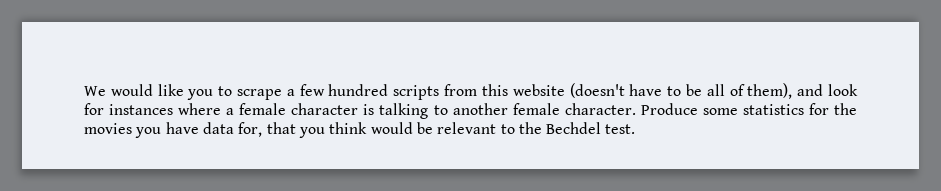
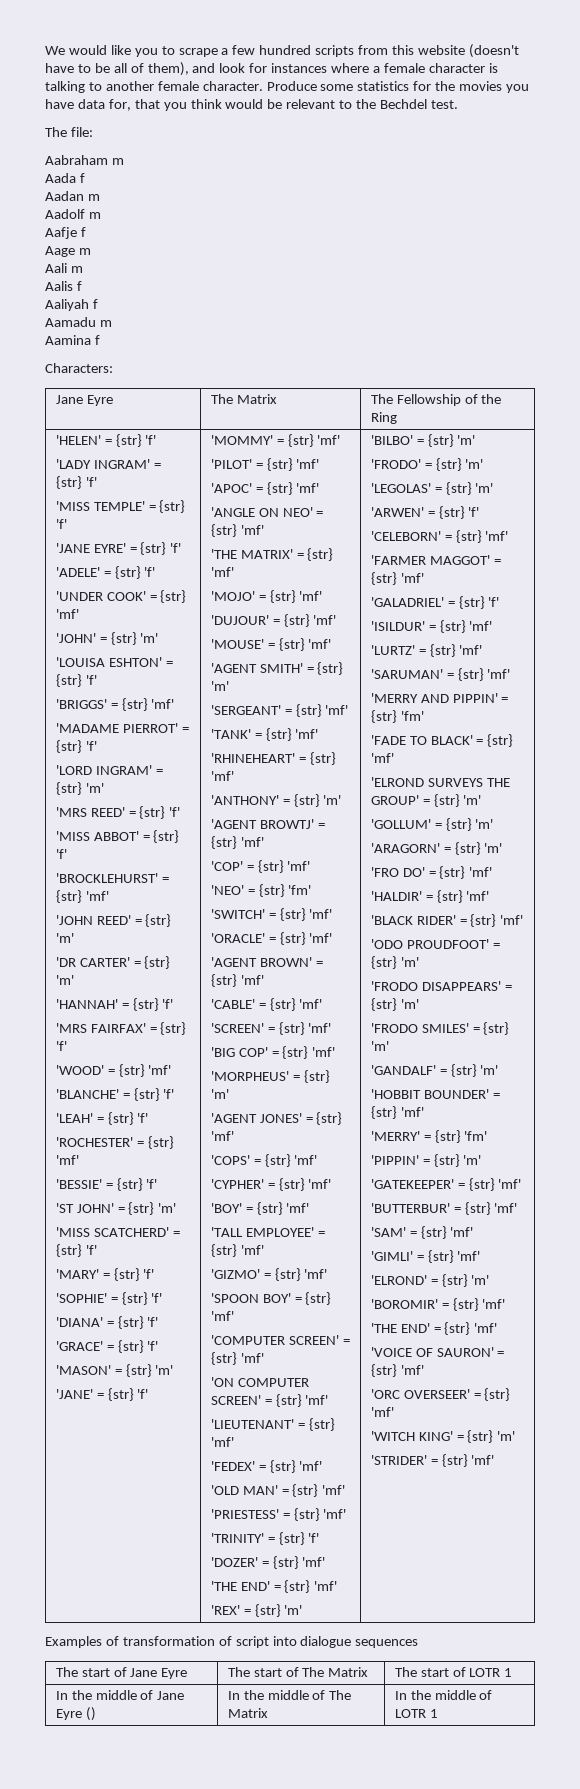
(636, 129) none -> [45,127,93,137] [45,155,124,165] [45,173,85,183] [45,191,100,201] [45,209,101,219] [45,227,86,239] [45,246,91,257] [45,263,83,273] [45,281,82,291] [45,299,98,311] [45,317,112,327] [45,335,100,345] [45,363,113,373] [55,395,113,406] [210,394,277,404] [370,394,502,406] [370,412,397,424] [55,434,157,447] [55,459,161,469] [55,476,97,489] [55,500,186,513] [55,519,67,529] [55,542,182,555] [55,566,156,579] [55,590,187,603] [55,609,79,619] [55,632,159,645] [55,657,173,667] [55,674,97,687] [55,698,175,711] [55,723,189,733] [55,740,97,753] [55,765,163,775] [55,782,104,795] [55,806,181,819] [55,830,180,843] [55,849,67,859] [55,873,169,883] [55,890,109,903] [55,914,172,927] [55,933,74,943] [55,956,171,969] [55,975,74,985] [55,998,174,1011] [55,1022,187,1035] [55,1041,67,1051] [55,1064,172,1077] [55,1088,175,1101] [55,1112,149,1125] [55,1136,174,1149] [55,1155,79,1165] [55,1178,158,1191] [55,1202,177,1215] [55,1227,180,1237] [55,1244,97,1257] [55,1268,155,1281] [55,1292,163,1305] [55,1316,159,1329] [55,1340,159,1353] [55,1364,174,1377] [55,1388,149,1401] [210,434,341,447] [210,458,320,471] [210,482,320,495] [210,507,324,517] [210,524,264,537] [210,548,334,561] [210,567,234,577] [210,590,323,603] [210,614,337,627] [210,638,332,651] [210,662,344,675] [210,681,229,691] [210,704,349,717] [210,728,319,741] [210,752,336,765] [210,771,234,781] [210,794,342,807] [210,819,325,829] [210,836,264,849] [210,860,311,873] [210,884,312,897] [210,908,333,921] [210,932,333,945] [210,957,323,967] [210,974,264,987] [210,998,323,1011] [210,1022,332,1035] [210,1046,336,1059] [210,1070,330,1083] [210,1089,229,1099] [210,1112,343,1125] [210,1131,234,1141] [210,1154,318,1167] [210,1178,332,1191] [210,1202,310,1215] [210,1227,325,1237] [210,1244,264,1257] [210,1268,328,1281] [210,1292,332,1305] [210,1311,234,1321] [210,1335,350,1345] [210,1352,264,1365] [210,1377,309,1387] [210,1394,329,1407] [210,1418,335,1431] [210,1437,234,1447] [210,1460,323,1473] [210,1484,346,1497] [210,1508,347,1521] [210,1532,320,1545] [210,1556,326,1569] [210,1580,338,1593] [210,1604,303,1617] [370,434,476,447] [370,458,484,471] [370,482,494,495] [370,506,480,519] [370,530,509,543] [370,555,501,565] [370,572,424,585] [370,596,500,609] [370,620,493,633] [370,644,483,657] [370,668,511,681] [370,693,509,703] [370,710,424,723] [370,734,514,747] [370,753,394,763] [370,777,510,787] [370,794,482,807] [370,818,494,831] [370,842,503,855] [370,866,493,879] [370,890,490,903] [370,914,524,927] [370,939,500,949] [370,956,419,969] [370,981,512,991] [370,998,419,1011] [370,1022,510,1035] [370,1041,389,1051] [370,1064,499,1077] [370,1089,500,1099] [370,1106,424,1119] [370,1130,488,1143] [370,1154,482,1167] [370,1178,522,1191] [370,1202,518,1215] [370,1226,474,1239] [370,1250,481,1263] [370,1274,490,1287] [370,1298,506,1311] [370,1322,498,1335] [370,1347,505,1357] [370,1364,424,1377] [370,1388,511,1401] [370,1407,394,1417] [370,1430,516,1443] [370,1454,495,1467] [45,1636,419,1648] [55,1667,188,1679] [227,1667,369,1677] [394,1667,513,1677] [55,1690,185,1700] [55,1707,96,1721] [227,1690,352,1700] [227,1708,268,1718] [394,1690,493,1700] [394,1709,438,1718] // The file: // Aabraham m // Aada f // Aadan m // Aadolf m // Aafje f // Aage m // Aali m // Aalis f // Aaliyah f // Aamadu m // Aamina f // Characters: // Jane Eyre | The Matrix | The Fellowship of the Ring // 'HELEN' = {str} 'f' // 'LADY INGRAM' = {str} 'f' // 'MISS TEMPLE' = {str} 'f' // 'JANE EYRE' = {str} 'f' // 'ADELE' = {str} 'f' // 'UNDER COOK' = {str} 'mf' // 'JOHN' = {str} 'm' // 'LOUISA ESHTON' = {str} 'f' // 'BRIGGS' = {str} 'mf' // 'MADAME PIERROT' = {str} 'f' // 'LORD INGRAM' = {str} 'm' // 'MRS REED' = {str} 'f' // 'MISS ABBOT' = {str} 'f' // 'BROCKLEHURST' = {str} 'mf' // 'JOHN REED' = {str} 'm' // 'DR CARTER' = {str} 'm' // 'HANNAH' = {str} 'f' // 'MRS FAIRFAX' = {str} 'f' // 'WOOD' = {str} 'mf' // 'BLANCHE' = {str} 'f' // 'LEAH' = {str} 'f' // 'ROCHESTER' = {str} 'mf' // 'BESSIE' = {str} 'f' // 'ST JOHN' = {str} 'm' // 'MISS SCATCHERD' = {str} 'f' // 'MARY' = {str} 'f' // 'SOPHIE' = {str} 'f' // 'DIANA' = {str} 'f' // 'GRACE' = {str} 'f' // 'MASON' = {str} 'm' // 'JANE' = {str} 'f' | 'MOMMY' = {str} 'mf' // 'PILOT' = {str} 'mf' // 'APOC' = {str} 'mf' // 'ANGLE ON NEO' = {str} 'mf' // 'THE MATRIX' = {str} 'mf' // 'MOJO' = {str} 'mf' // 'DUJOUR' = {str} 'mf' // 'MOUSE' = {str} 'mf' // 'AGENT SMITH' = {str} 'm' // 'SERGEANT' = {str} 'mf' // 'TANK' = {str} 'mf' // 'RHINEHEART' = {str} 'mf' // 'ANTHONY' = {str} 'm' // 'AGENT BROWTJ' = {str} 'mf' // 'COP' = {str} 'mf' // 'NEO' = {str} 'fm' // 'SWITCH' = {str} 'mf' // 'ORACLE' = {str} 'mf' // 'AGENT BROWN' = {str} 'mf' // 'CABLE' = {str} 'mf' // 'SCREEN' = {str} 'mf' // 'BIG COP' = {str} 'mf' // 'MORPHEUS' = {str} 'm' // 'AGENT JONES' = {str} 'mf' // 'COPS' = {str} 'mf' // 'CYPHER' = {str} 'mf' // 'BOY' = {str} 'mf' // 'TALL EMPLOYEE' = {str} 'mf' // 'GIZMO' = {str} 'mf' // 'SPOON BOY' = {str} 'mf' // 'COMPUTER SCREEN' = {str} 'mf' // 'ON COMPUTER SCREEN' = {str} 'mf' // 'LIEUTENANT' = {str} 'mf' // 'FEDEX' = {str} 'mf' // 'OLD MAN' = {str} 'mf' // 'PRIESTESS' = {str} 'mf' // 'TRINITY' = {str} 'f' // 'DOZER' = {str} 'mf' // 'THE END' = {str} 'mf' // 'REX' = {str} 'm' | 'BILBO' = {str} 'm' // 'FRODO' = {str} 'm' // 'LEGOLAS' = {str} 'm' // 'ARWEN' = {str} 'f' // 'CELEBORN' = {str} 'mf' // 'FARMER MAGGOT' = {str} 'mf' // 'GALADRIEL' = {str} 'f' // 'ISILDUR' = {str} 'mf' // 'LURTZ' = {str} 'mf' // 'SARUMAN' = {str} 'mf' // 'MERRY AND PIPPIN' = {str} 'fm' // 'FADE TO BLACK' = {str} 'mf' // 'ELROND SURVEYS THE GROUP' = {str} 'm' // 'GOLLUM' = {str} 'm' // 'ARAGORN' = {str} 'm' // 'FRO DO' = {str} 'mf' // 'HALDIR' = {str} 'mf' // 'BLACK RIDER' = {str} 'mf' // 'ODO PROUDFOOT' = {str} 'm' // 'FRODO DISAPPEARS' = {str} 'm' // 'FRODO SMILES' = {str} 'm' // 'GANDALF' = {str} 'm' // 'HOBBIT BOUNDER' = {str} 'mf' // 'MERRY' = {str} 'fm' // 'PIPPIN' = {str} 'm' // 'GATEKEEPER' = {str} 'mf' // 'BUTTERBUR' = {str} 'mf' // 'SAM' = {str} 'mf' // 'GIMLI' = {str} 'mf' // 'ELROND' = {str} 'm' // 'BOROMIR' = {str} 'mf' // 'THE END' = {str} 'mf' // 'VOICE OF SAURON' = {str} 'mf' // 'ORC OVERSEER' = {str} 'mf' // 'WITCH KING' = {str} 'm' // 'STRIDER' = {str} 'mf' // Examples of transformation of script into dialogue sequences // The start of Jane Eyre | The start of The Matrix | The start of LOTR 1 // In the middle of Jane Eyre () | In the middle of The Matrix | In the middle of LOTR 1

